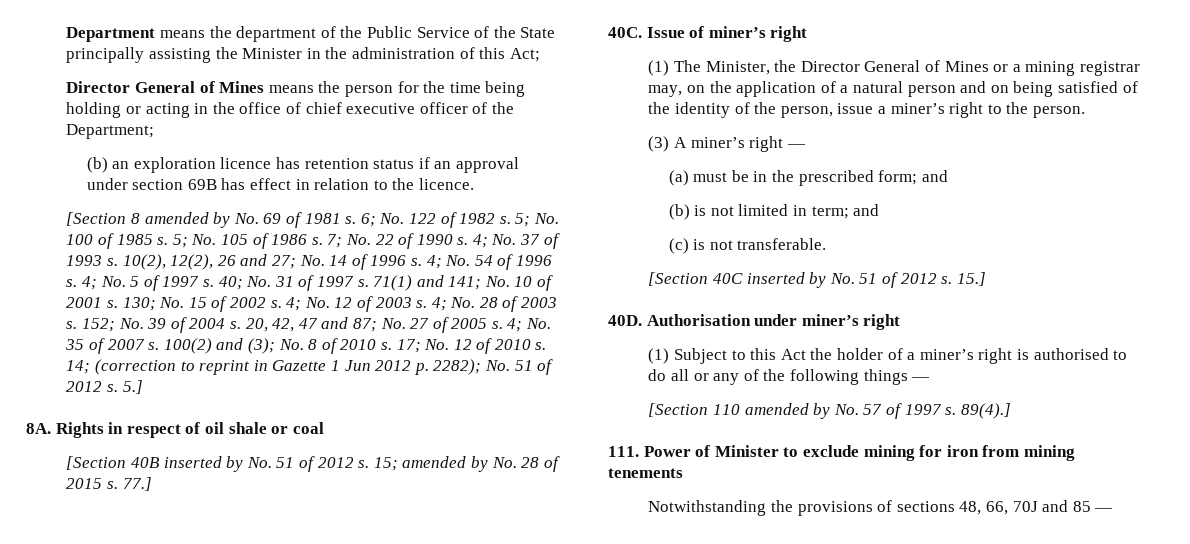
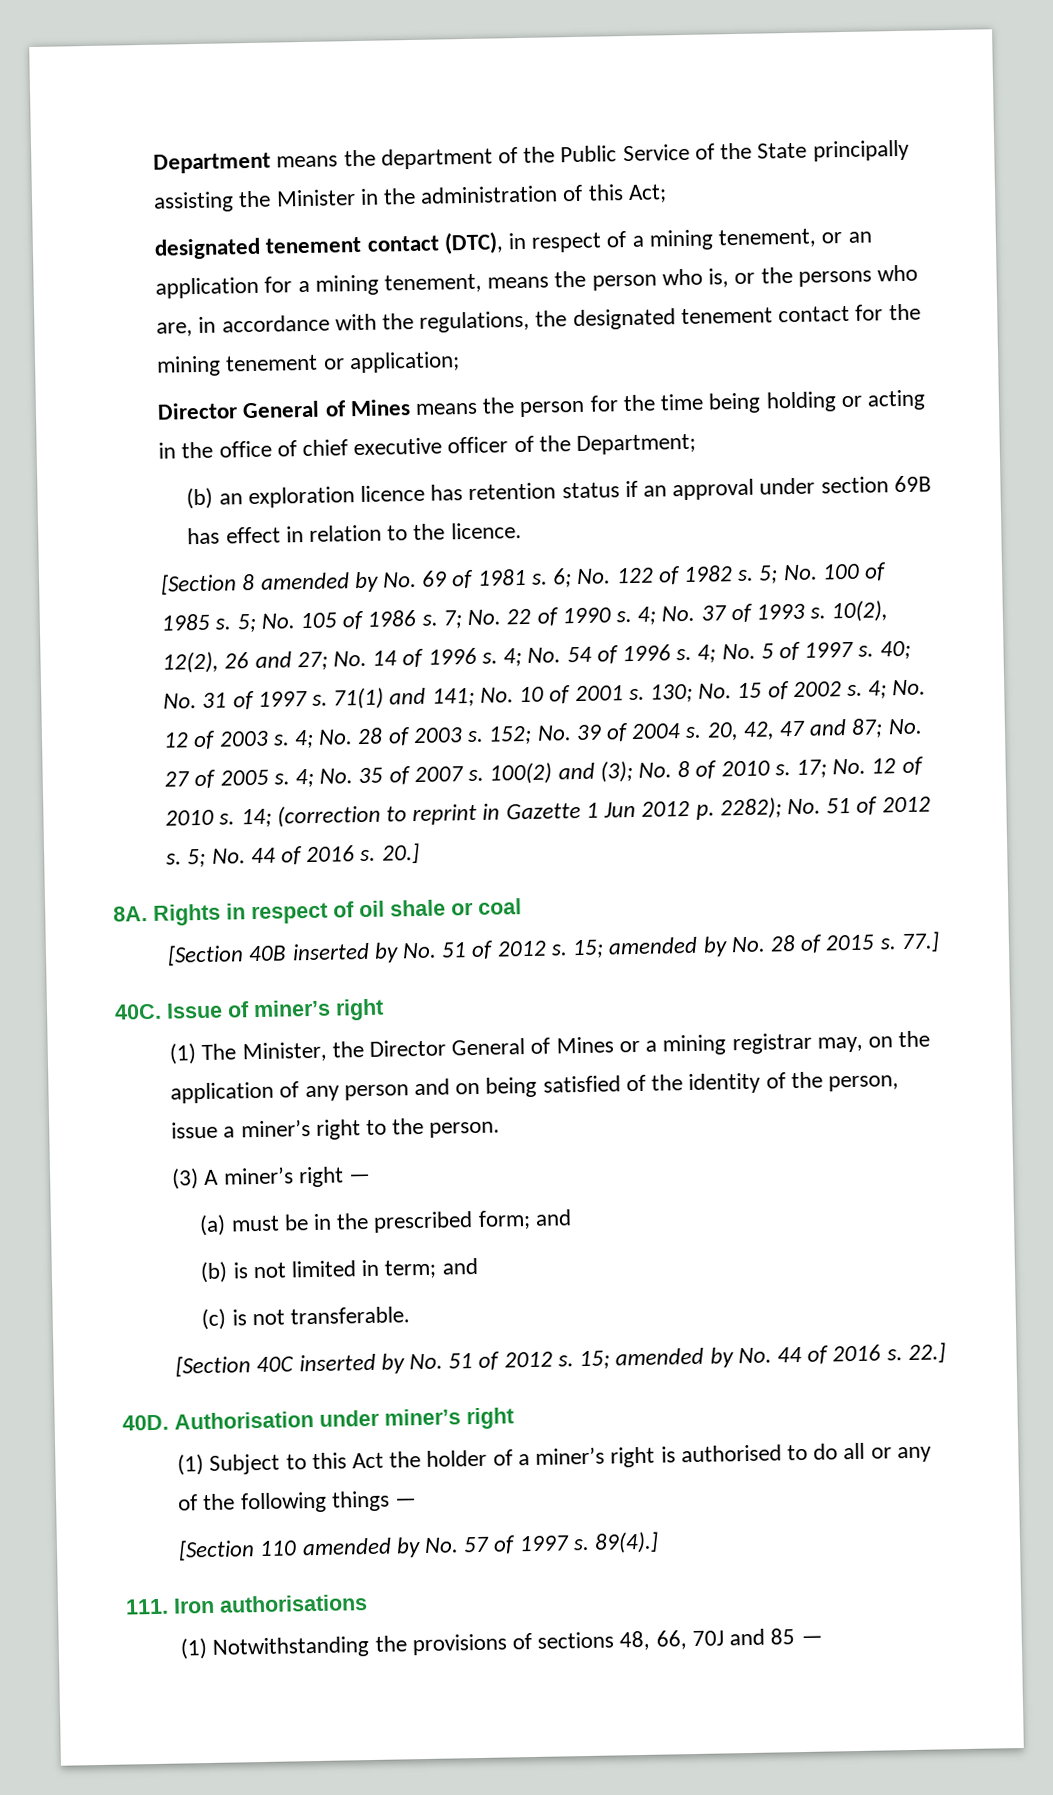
(540, 55) none -> [154,228,872,260] [155,264,918,299] [156,303,921,337] [156,351,460,377] // designated tenement contact (DTC), in respect of a mining tenement, or an application for a mining tenement, means the person who is, or the persons who are, in accordance with the regulations, the designated tenement contact for the mining tenement or application;
[122,380,143,394] 5.] -> [187,842,420,868] 5; No. 44 of 2016 s. 20.]
[840,81,903,93] a natural -> [304,1085,340,1102] any
[956,272,986,286] 15.] -> [579,1342,946,1370] 15; amended by No. 44 of 2016 s. 22.]
[643,445,1075,461] [608,468,683,478] Power of Minister to exclude mining for iron from mining tenements // -> [173,1594,368,1614] [180,1638,209,1660] Iron authorisations // (1)

